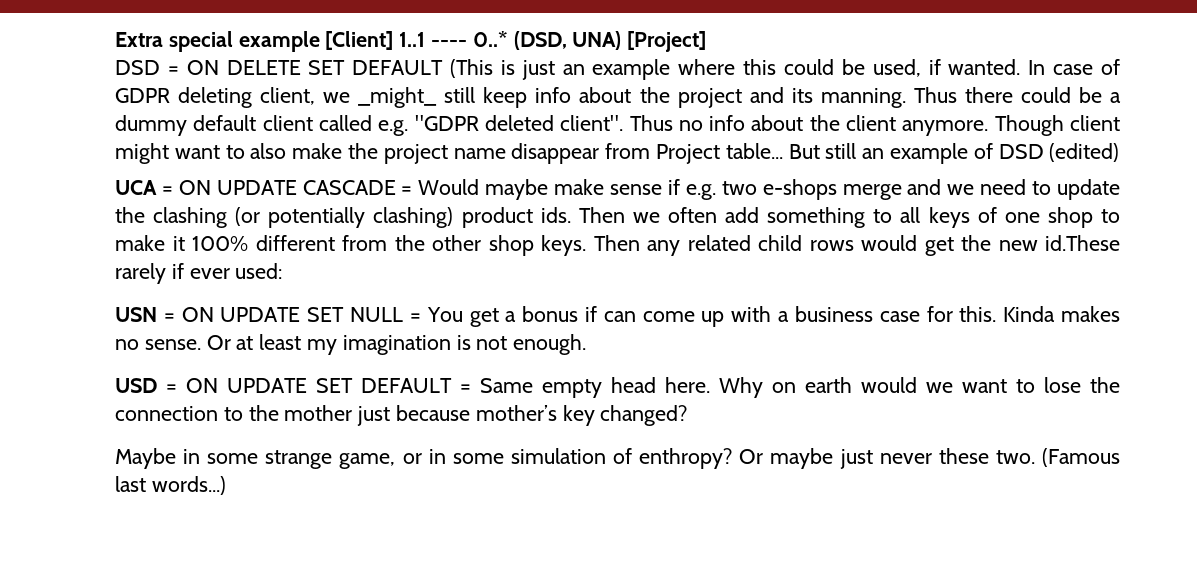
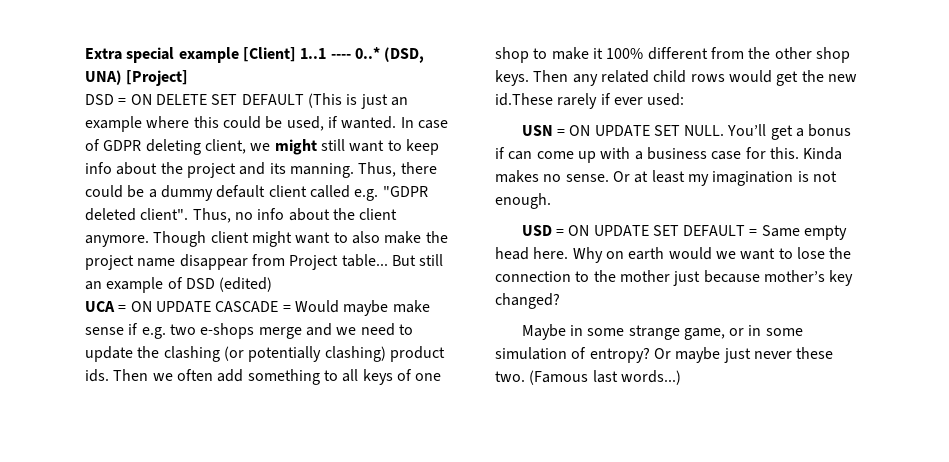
[358,87,476,108] _might_ still -> [274,139,402,155] might still want to
[913,87,957,103] Thus -> [358,162,397,177] Thus,
[629,115,673,131] Thus -> [192,208,231,223] Thus,
[350,307,463,322] NULL = You -> [684,124,767,136] NULL. You’ll
[639,448,733,469] enthropy? -> [589,347,650,363] entropy?

